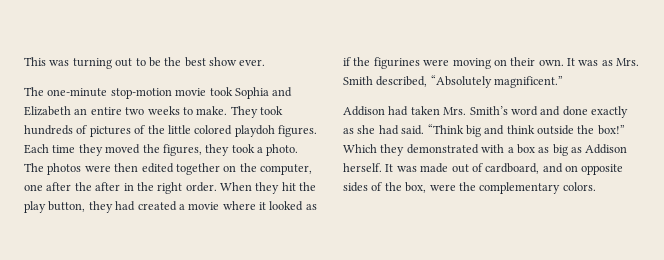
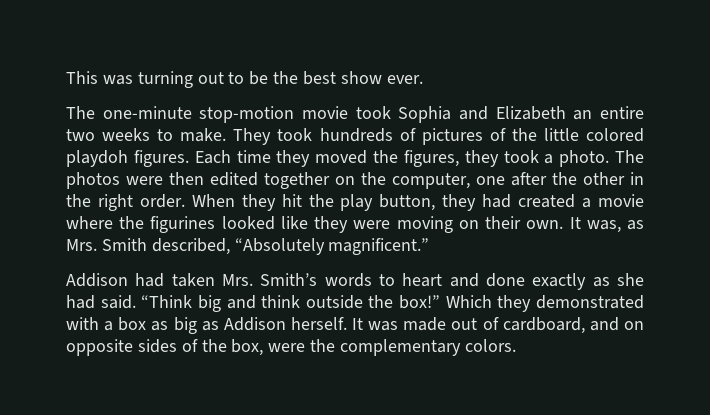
[95,182,121,191] after -> [583,172,625,185] other
[259,201,317,211] [343,57,420,69] it looked as if the figurines -> [119,216,349,233] the figurines looked like they
[578,60,599,66] was -> [586,220,621,233] was,
[510,106,538,116] word -> [324,273,443,287] words to heart

